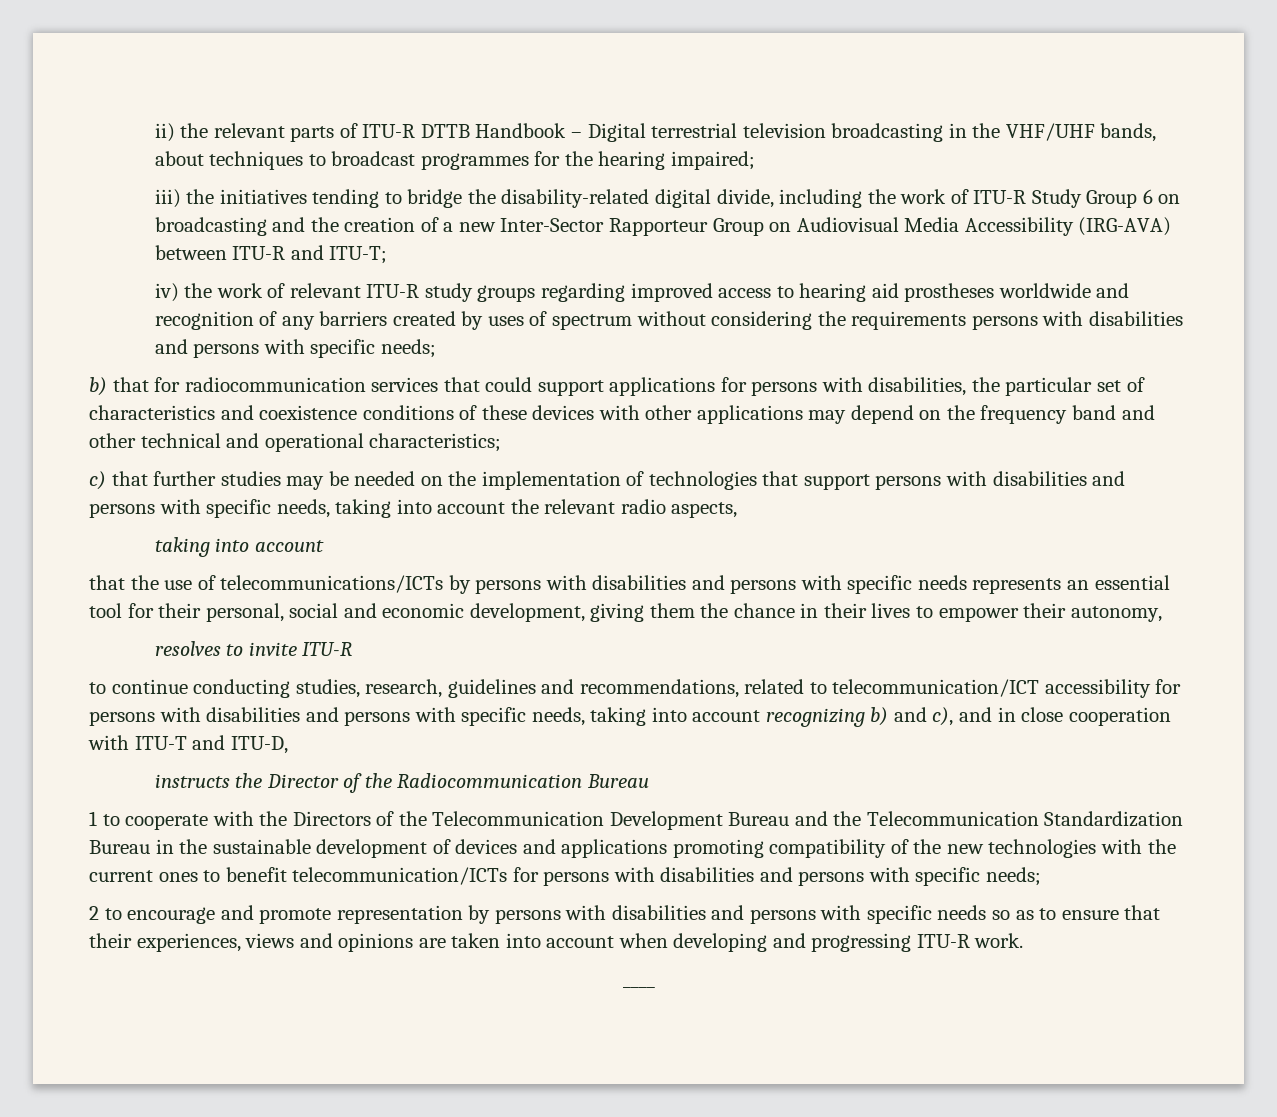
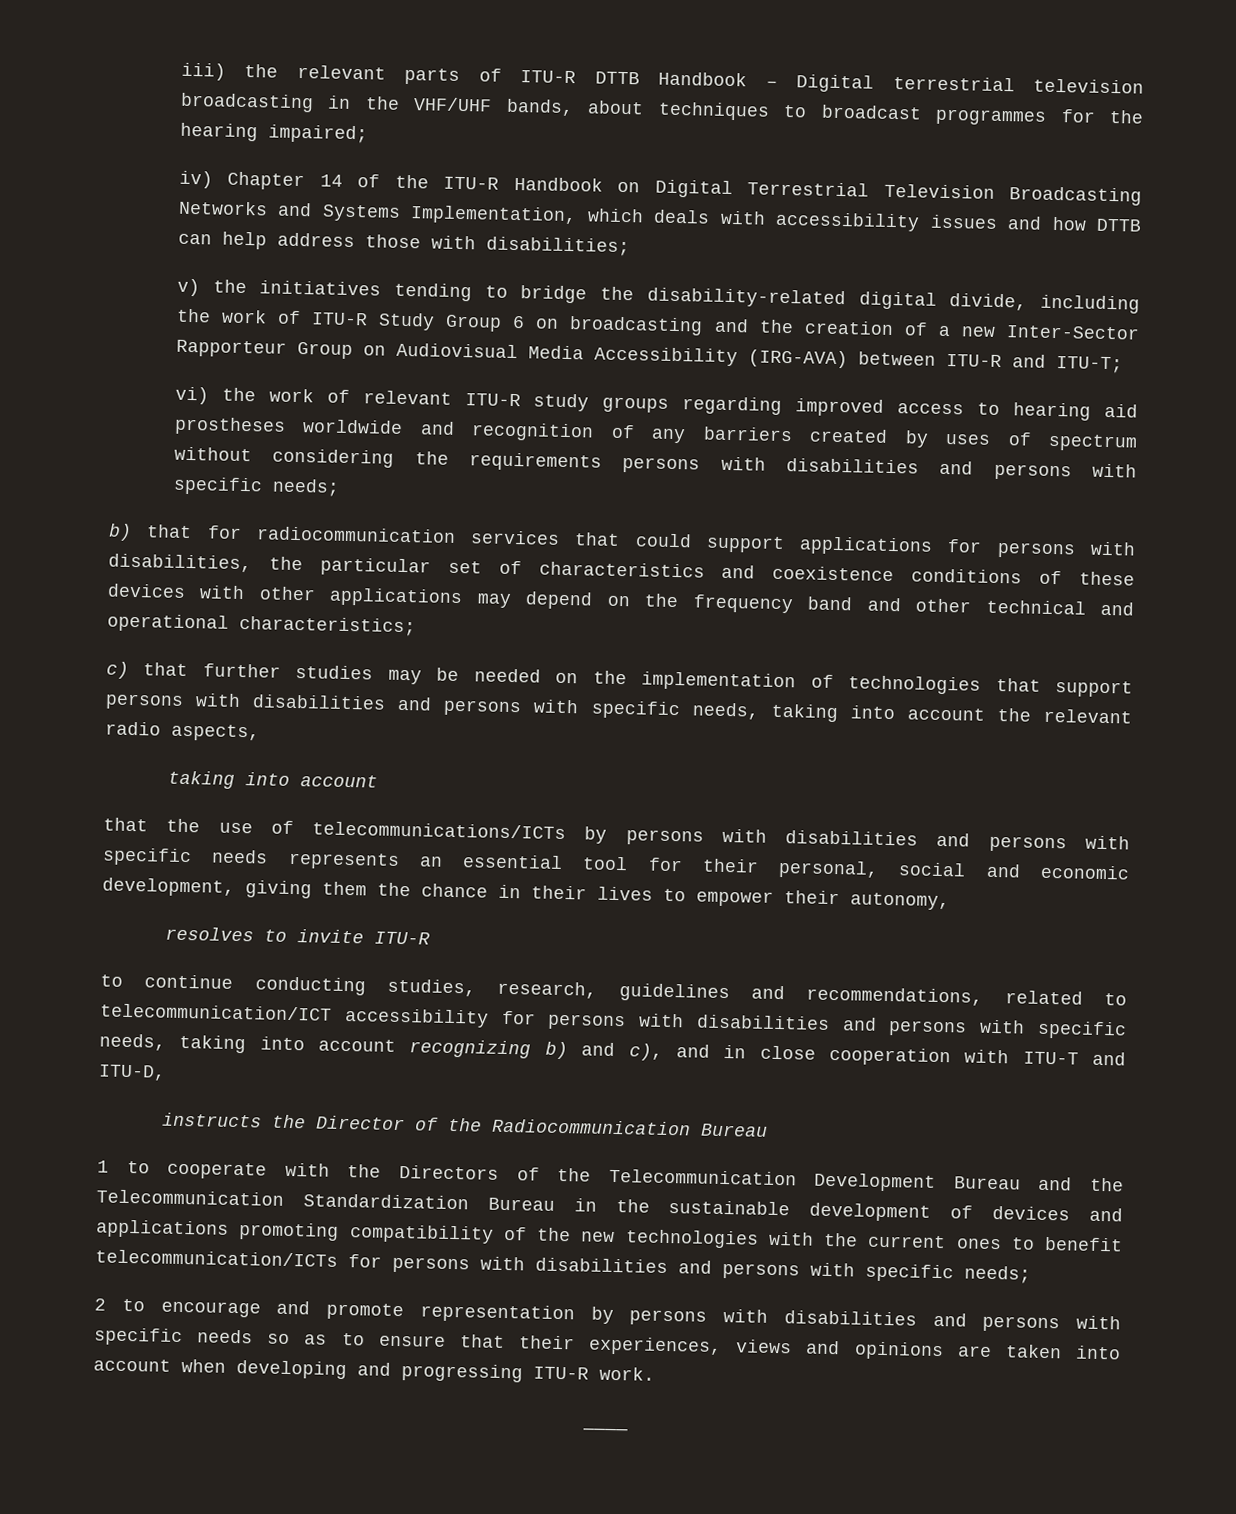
[154,123,175,142] ii) -> [180,62,226,81] iii)
[154,189,181,208] iii) -> [178,170,1142,206] [177,200,1142,232] [177,231,630,257] [176,278,200,297] iv) Chapter 14 of the ITU-R Handbook on Digital Terrestrial Television Broadcasting Networks and Systems Implementation, which deals with accessibility issues and how DTTB can help address those with disabilities; // v)
[154,283,179,302] iv) -> [174,386,209,405] vi)

